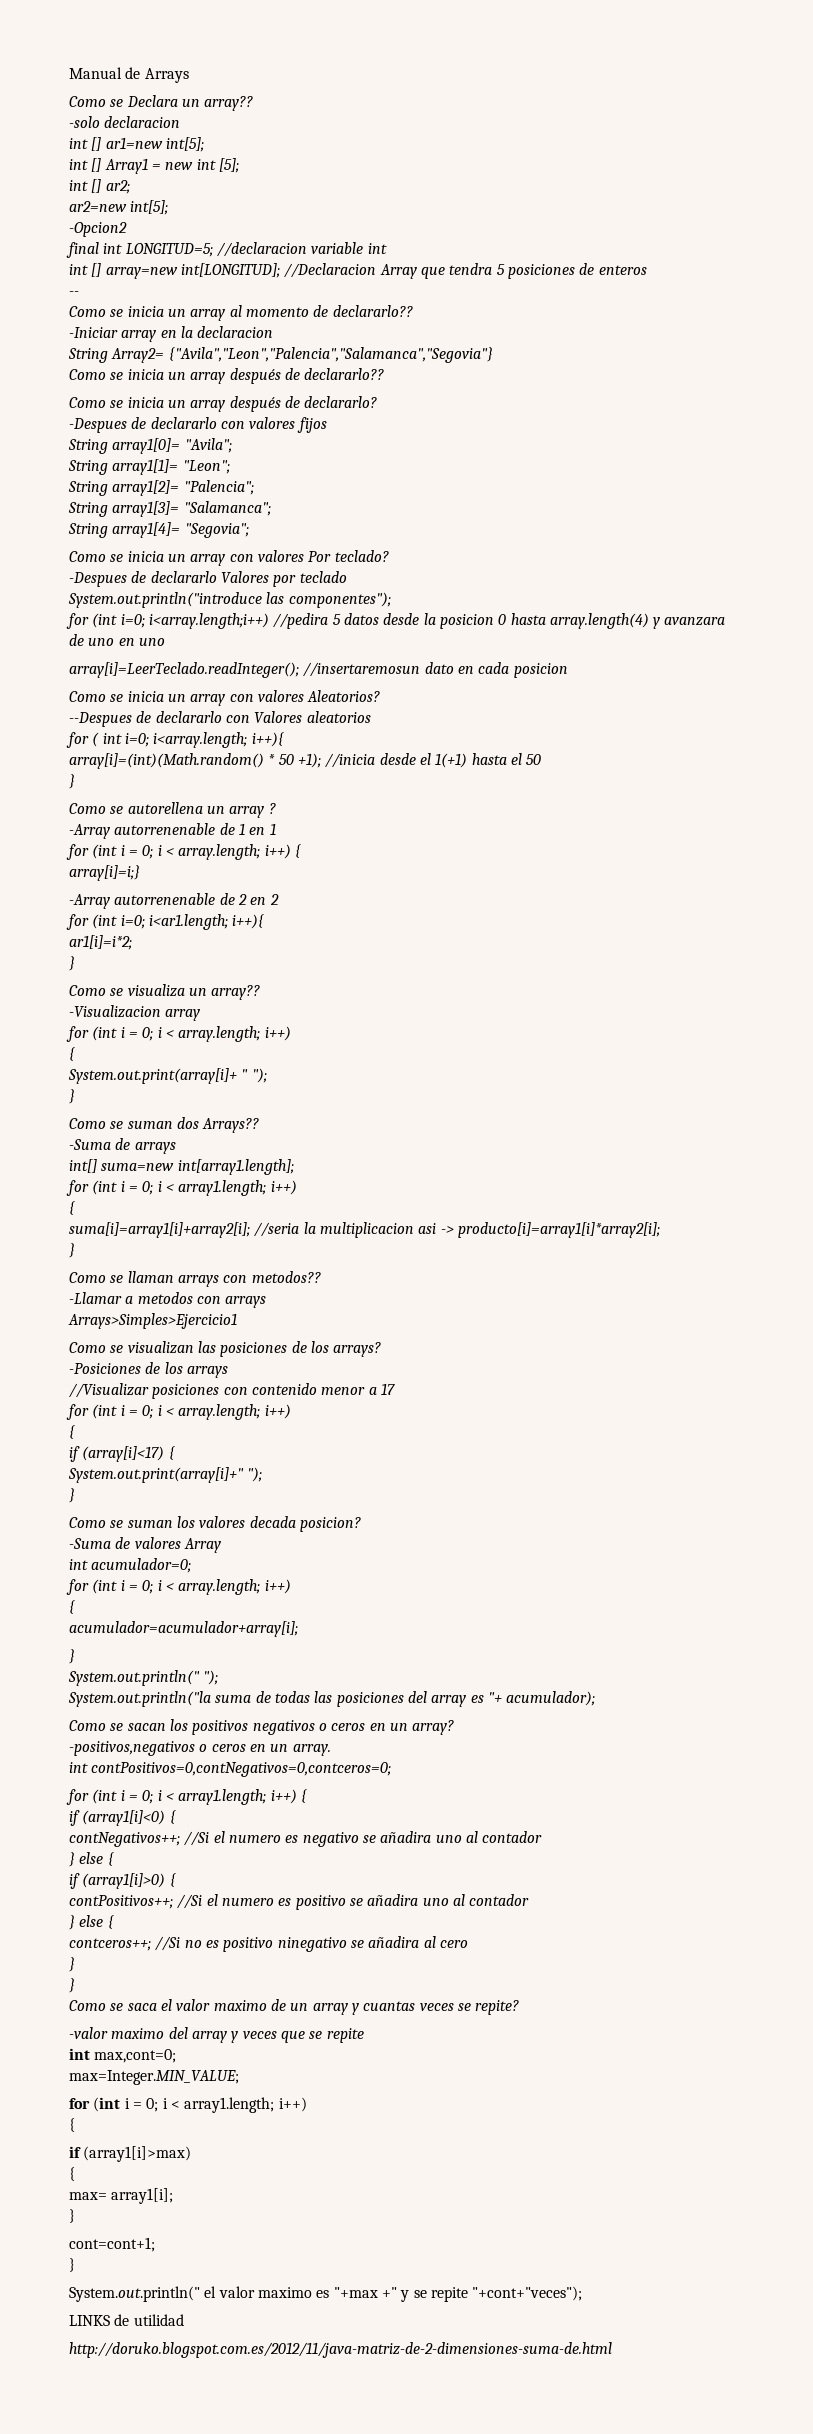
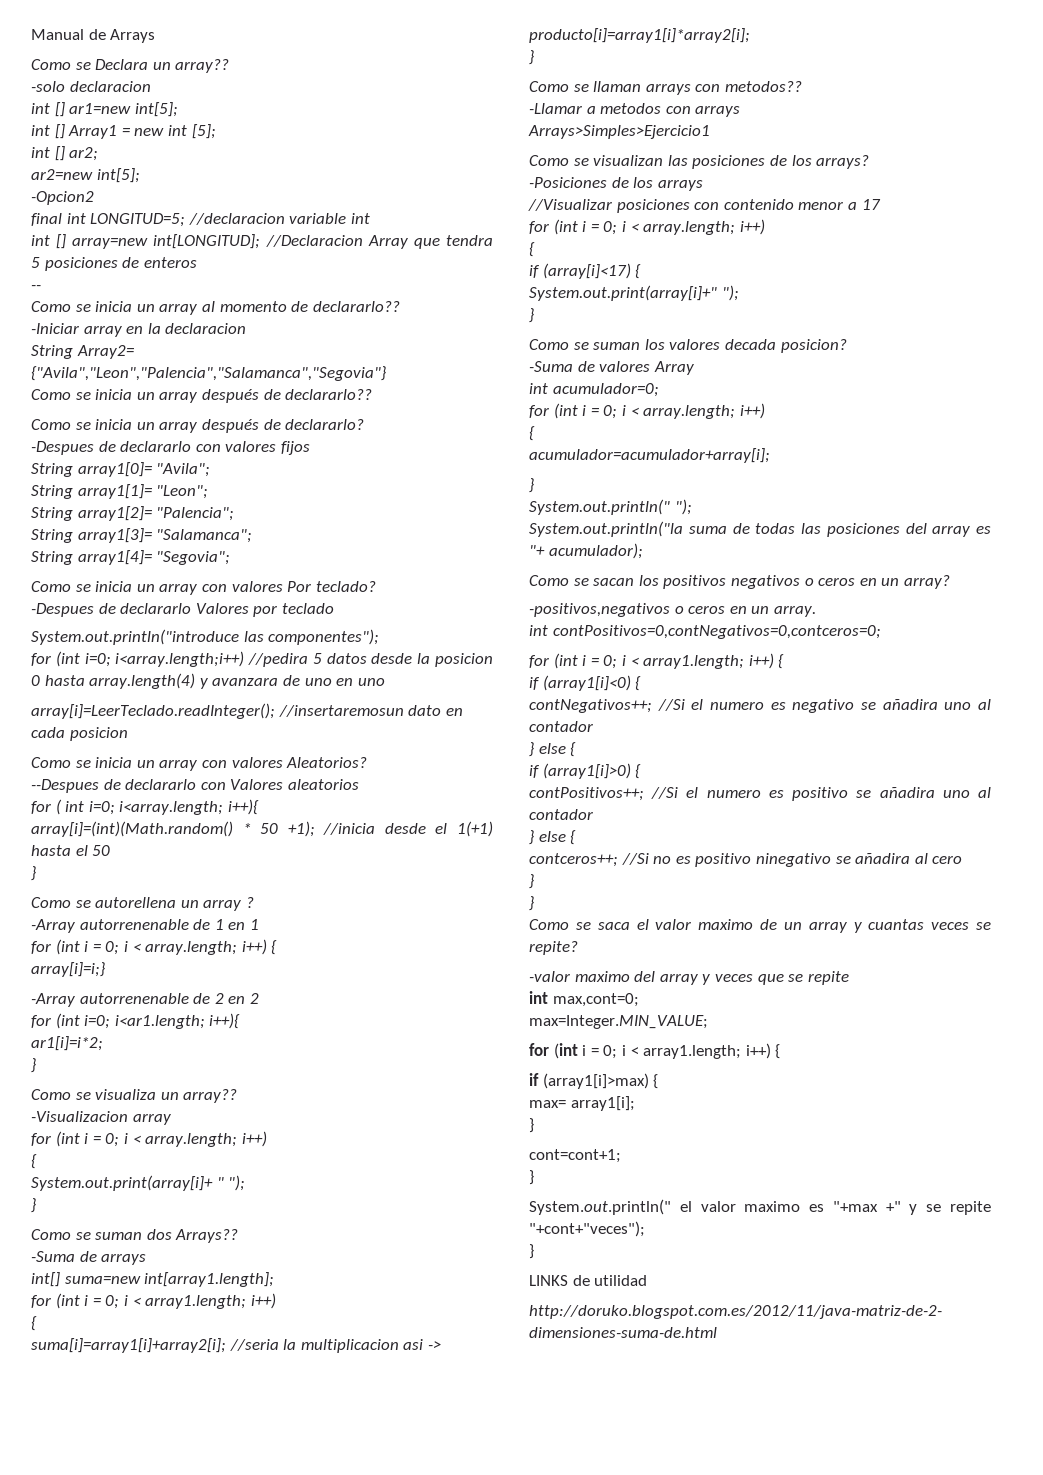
(307, 2104) // -> (771, 1051) none
(192, 2154) // -> (649, 1081) none
(583, 2293) none -> [529,1244,534,1259] // }

